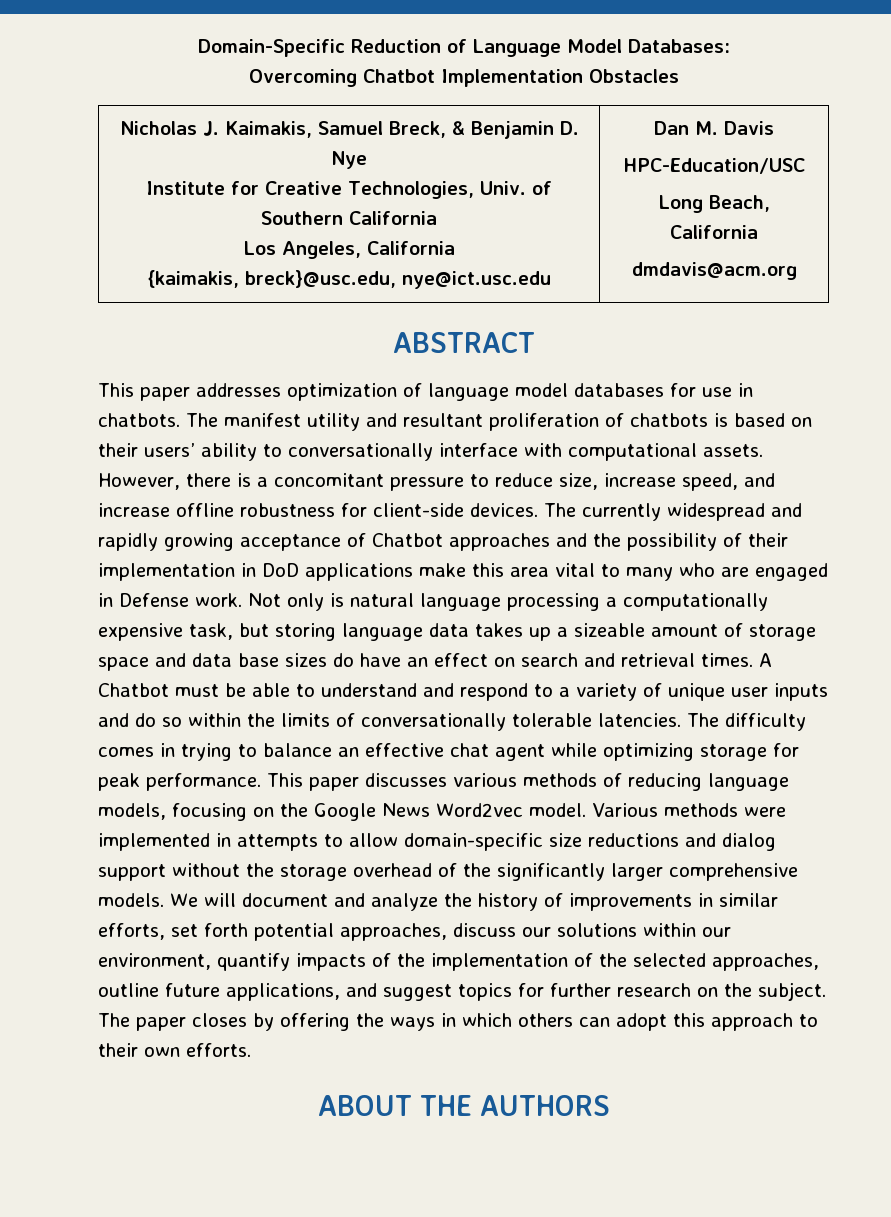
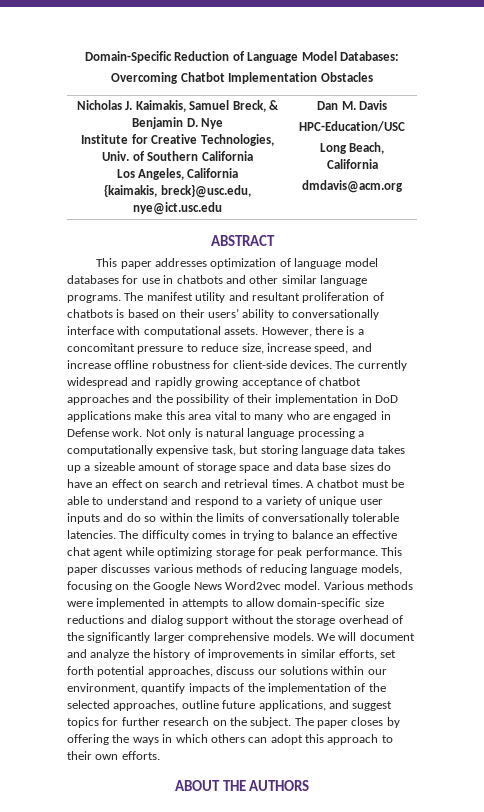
[98,413,180,427] chatbots. -> [176,275,367,286] [67,295,121,303] chatbots and other similar language programs.
[372,533,443,547] Chatbot -> [319,377,362,386] chatbot
[98,683,169,697] Chatbot -> [317,479,360,488] chatbot

